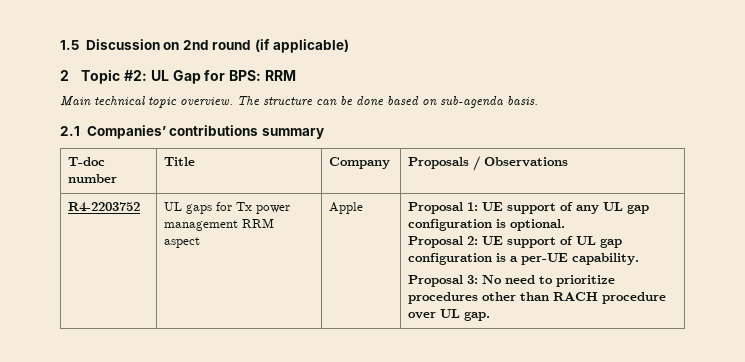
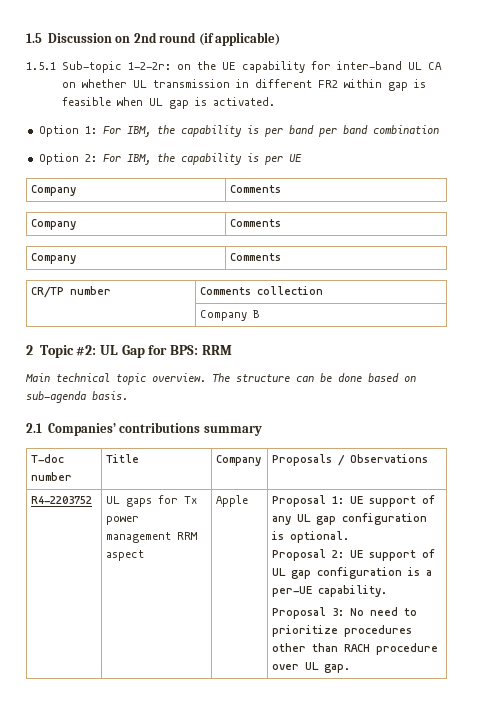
(349, 46) none -> [26,61,442,73] [61,79,426,91] [61,97,275,109] [38,125,439,137] [38,153,302,165] [31,185,77,196] [230,185,282,193] [31,219,77,230] [230,219,282,227] [31,253,77,264] [230,253,282,261] [31,286,112,298] [200,286,324,295] [200,310,261,321] // 1.5.1 Sub-topic 1-2-2r: on the UE capability for inter-band UL CA on whether UL transmission in different FR2 within gap is feasible when UL gap is activated. // Option 1: For IBM, the capability is per band per band combination // Option 2: For IBM, the capability is per UE // Company | Comments // Company | Comments // Company | Comments // CR/TP number | Comments collection // | Company B

